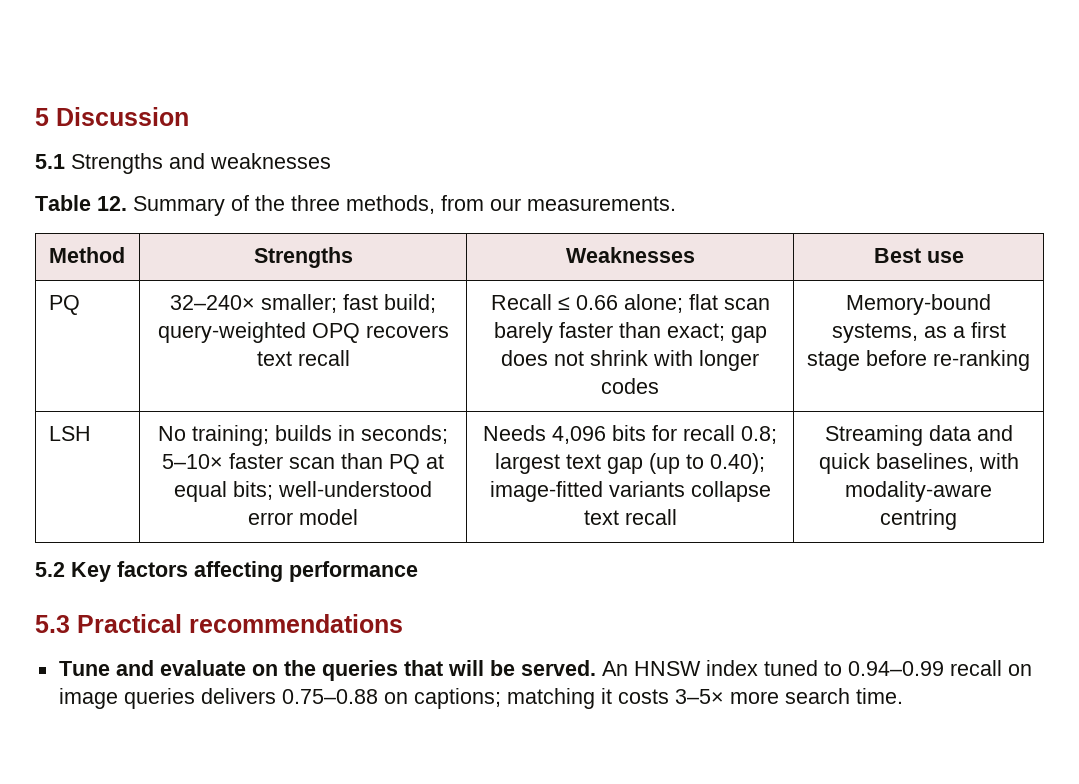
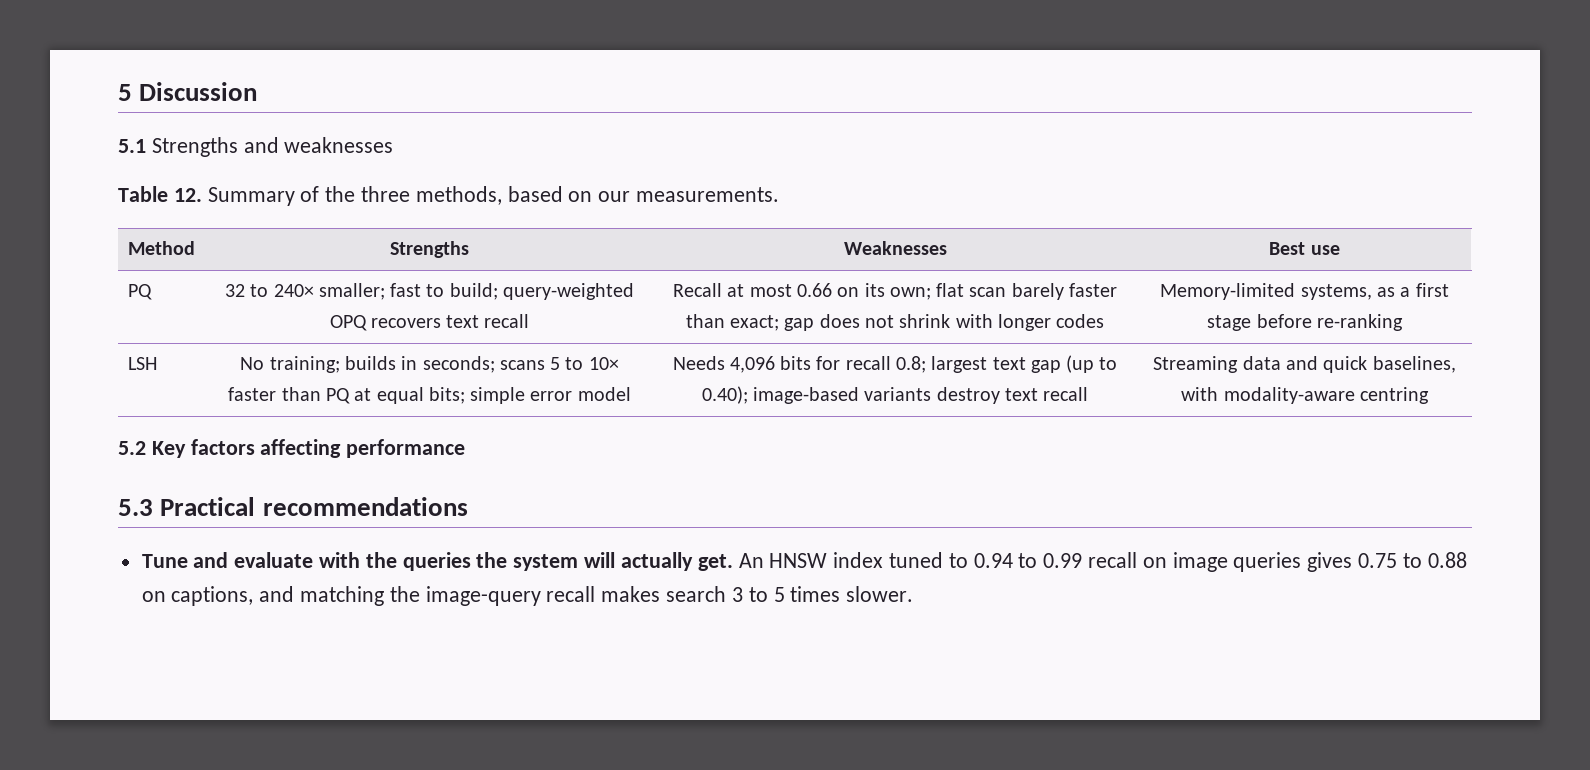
[441,195,484,211] from -> [507,186,593,202] based on
[170,295,255,310] 32–240× -> [225,284,314,297] 32 to 240×
(378, 302) none -> [426,284,445,297] to
[557,294,683,313] ≤ 0.66 alone; -> [727,283,931,300] at most 0.66 on its own;
[846,294,992,315] Memory-bound -> [1160,283,1296,300] Memory-limited
[162,453,335,469] 5–10× faster scan -> [499,357,619,370] [228,387,277,401] scans 5 to 10× faster
[278,481,432,497] well-understood -> [470,387,526,404] simple
[489,481,771,502] image-fitted variants collapse -> [753,387,1000,404] image-based variants destroy
[251,664,278,676] on -> [319,552,361,568] with
[403,660,596,676] that will be served. -> [476,552,733,571] the system will actually get.
[847,661,944,676] 0.94–0.99 -> [973,553,1083,568] 0.94 to 0.99
[200,688,903,709] delivers 0.75–0.88 on captions; matching it costs 3–5× more search time. -> [1307,552,1467,572] [141,586,914,606] gives 0.75 to 0.88 on captions, and matching the image-query recall makes search 3 to 5 times slower.

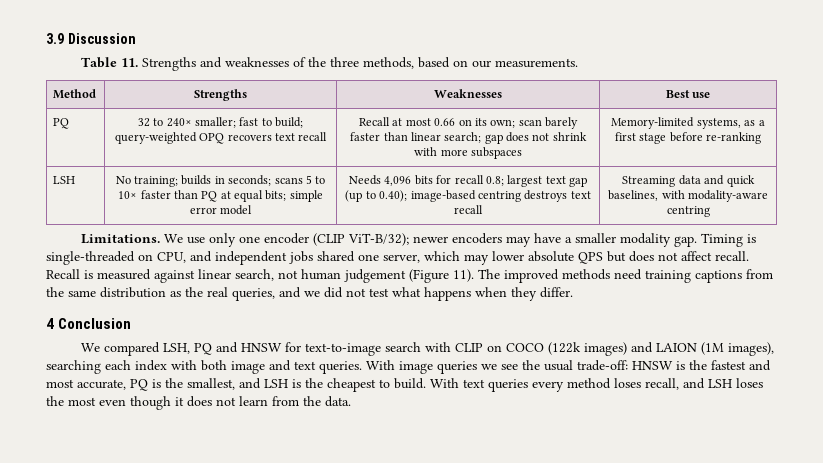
[118,84,132,101] 5 -> [46,33,64,44] 3.9
[118,139,146,153] 5.1 -> [80,57,138,68] Table 11.
[118,186,295,206] // Table 12. Summary -> (289, 62) none
[936,283,965,297] flat -> (516, 123) none
[730,315,780,331] exact; -> [410,132,482,143] linear search;
[997,314,1105,331] longer codes -> [440,147,522,159] more subspaces
[864,387,1000,404] variants destroy -> [477,190,568,202] centring destroys
[118,439,466,458] [118,497,468,516] [141,552,1467,572] [141,586,914,606] 5.2 Key factors affecting performance // 5.3 Practical recommendations // Tune and evaluate with the queries the system will actually get. An HNSW index tuned to 0.94 to 0.99 recall on image queries gives 0.75 to 0.88 on captions, and matching the image-query recall makes search 3 to 5 times slower. -> [80,233,756,247] [46,251,749,265] [46,269,773,283] [46,287,573,301] [46,318,132,329] [80,342,774,356] [46,360,771,374] [46,378,763,392] [46,396,351,410] Limitations. We use only one encoder (CLIP ViT-B/32); newer encoders may have a smaller modality gap. Timing is single-threaded on CPU, and independent jobs shared one server, which may lower absolute QPS but does not affect recall. Recall is measured against linear search, not human judgement (Figure 11). The improved methods need training captions from the same distribution as the real queries, and we did not test what happens when they differ. // 4 Conclusion // We compared LSH, PQ and HNSW for text-to-image search with CLIP on COCO (122k images) and LAION (1M images), searching each index with both image and text queries. With image queries we see the usual trade-off: HNSW is the fastest and most accurate, PQ is the smallest, and LSH is the cheapest to build. With text queries every method loses recall, and LSH loses the most even though it does not learn from the data.

